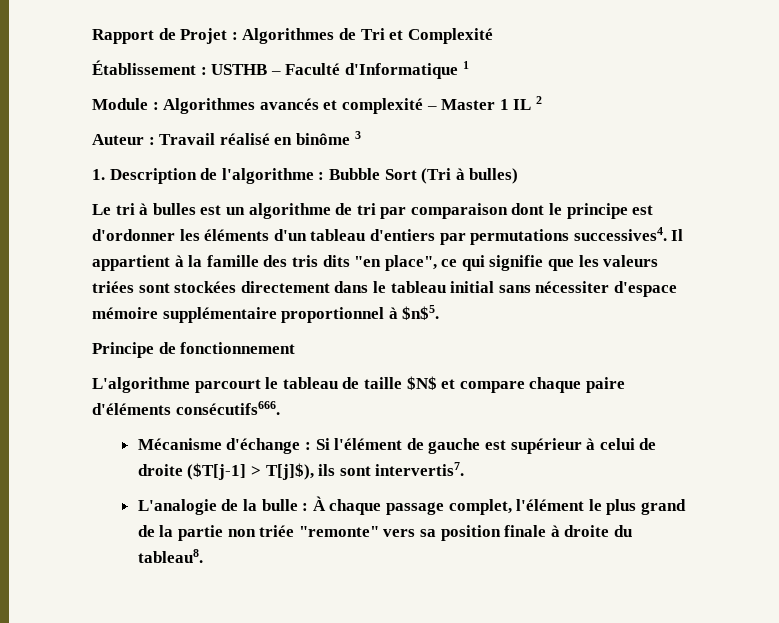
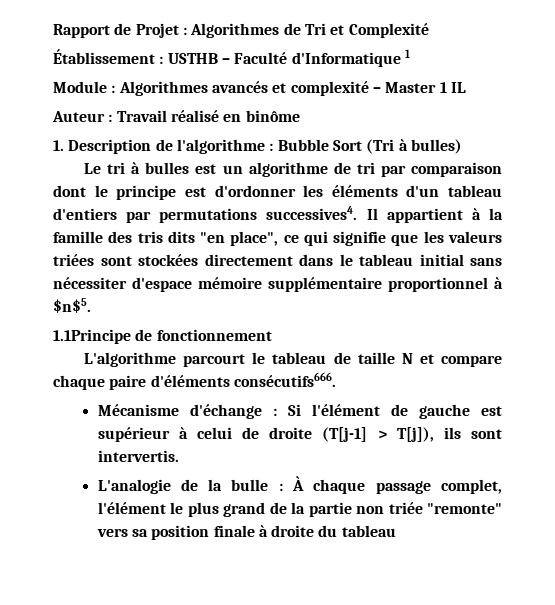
[535,96,542,104] 2 -> (466, 87) none
[354,131,361,139] 3 -> (300, 116) none
[92,342,154,358] Principe -> [53,329,131,344] 1.1Principe
[406,376,437,390] $N$ -> [401,353,413,364] N
[187,463,314,480] ($T[j-1] > T[j]$), -> [322,427,434,442] (T[j-1] > T[j]),
[375,462,465,476] intervertis7. -> [97,450,179,462] intervertis.
[137,549,203,563] tableau8. -> [341,525,396,537] tableau

